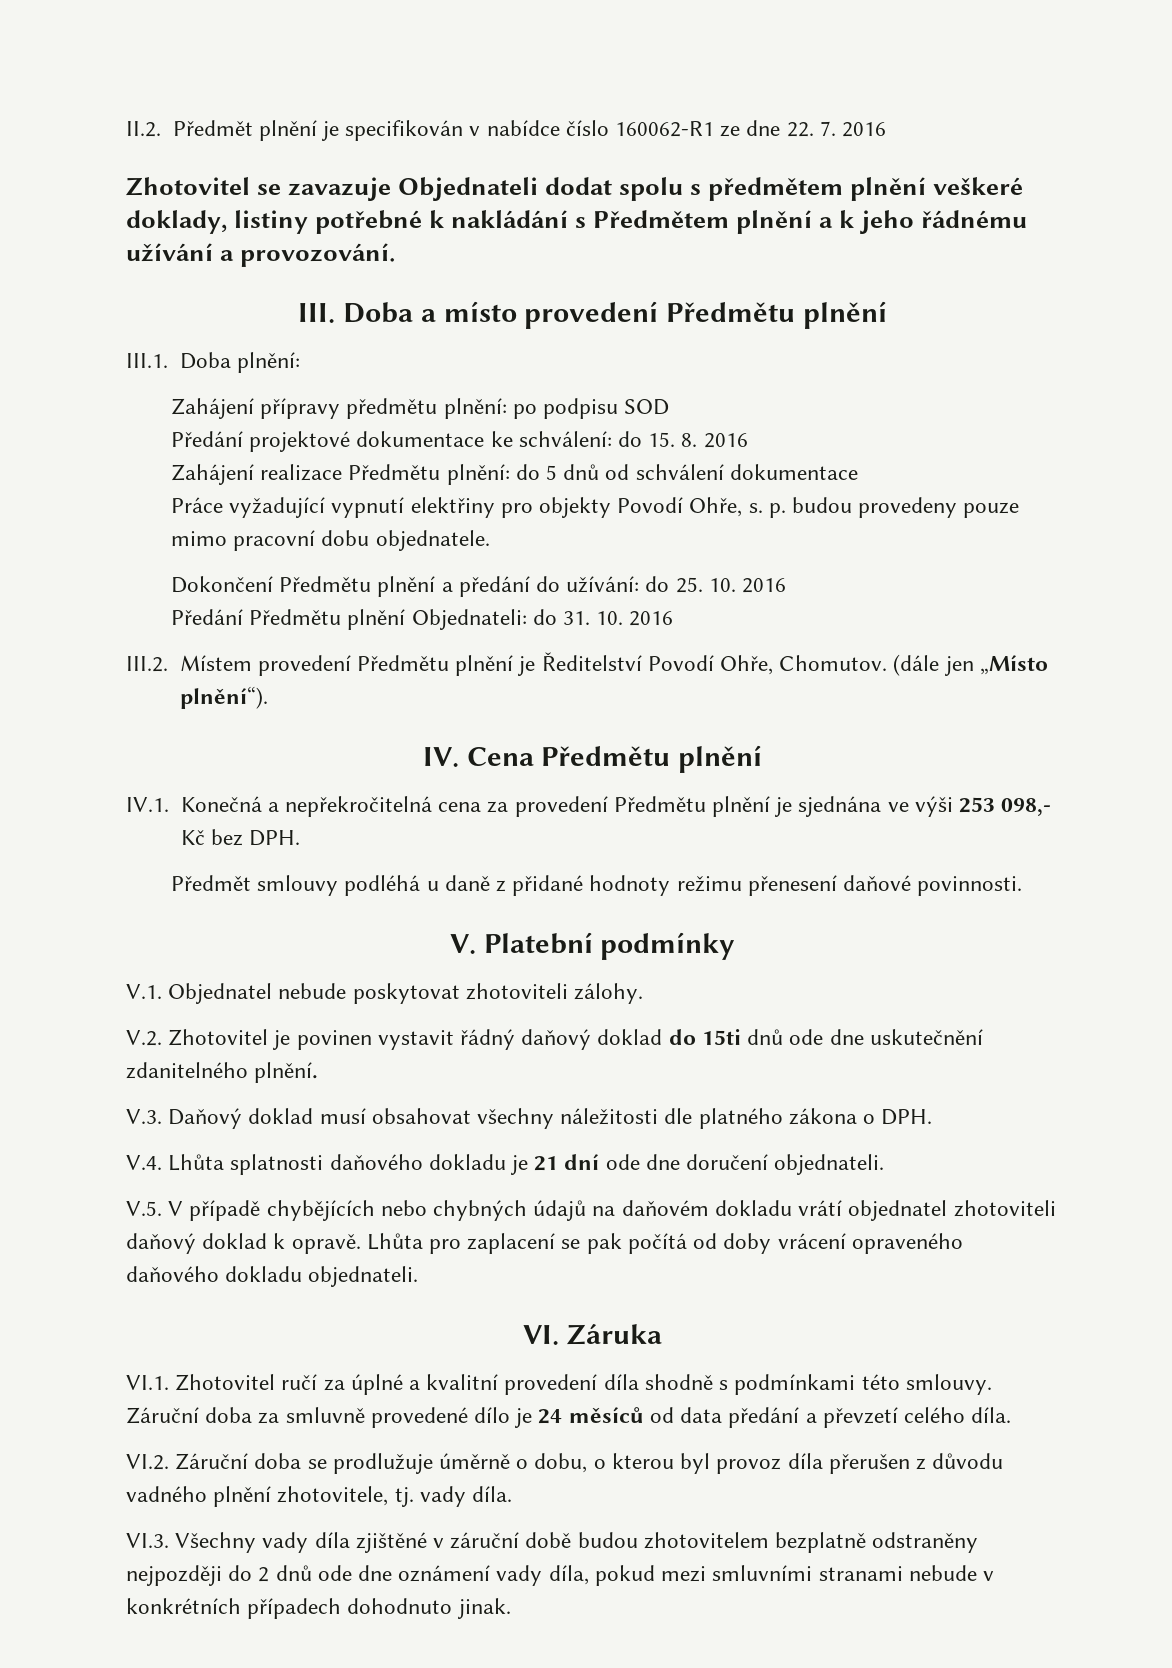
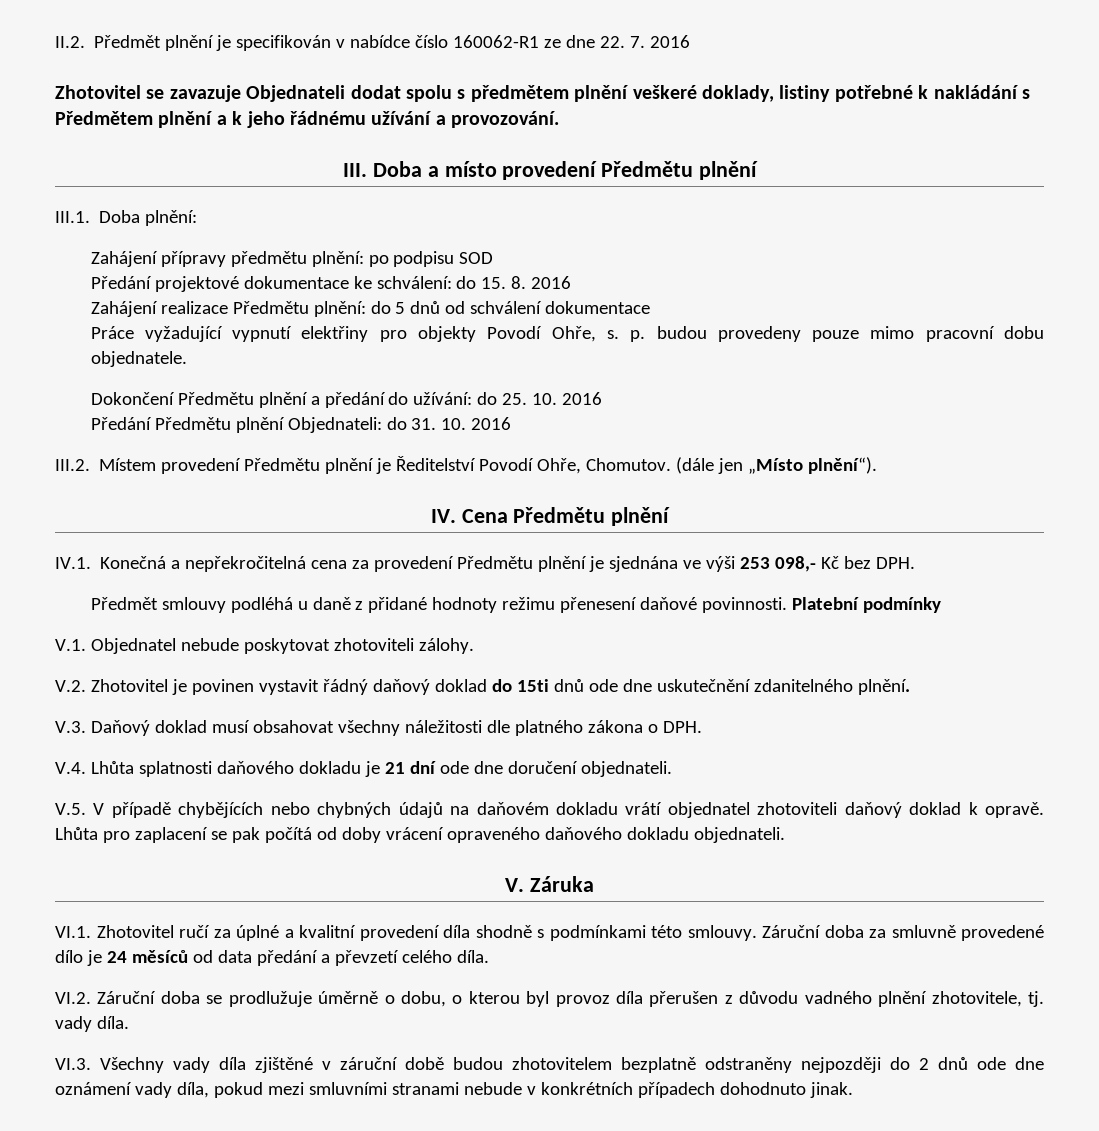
[449,934,476,954] // V. -> (788, 605) none
[523,1325,560,1345] VI. -> [505,878,525,892] V.

